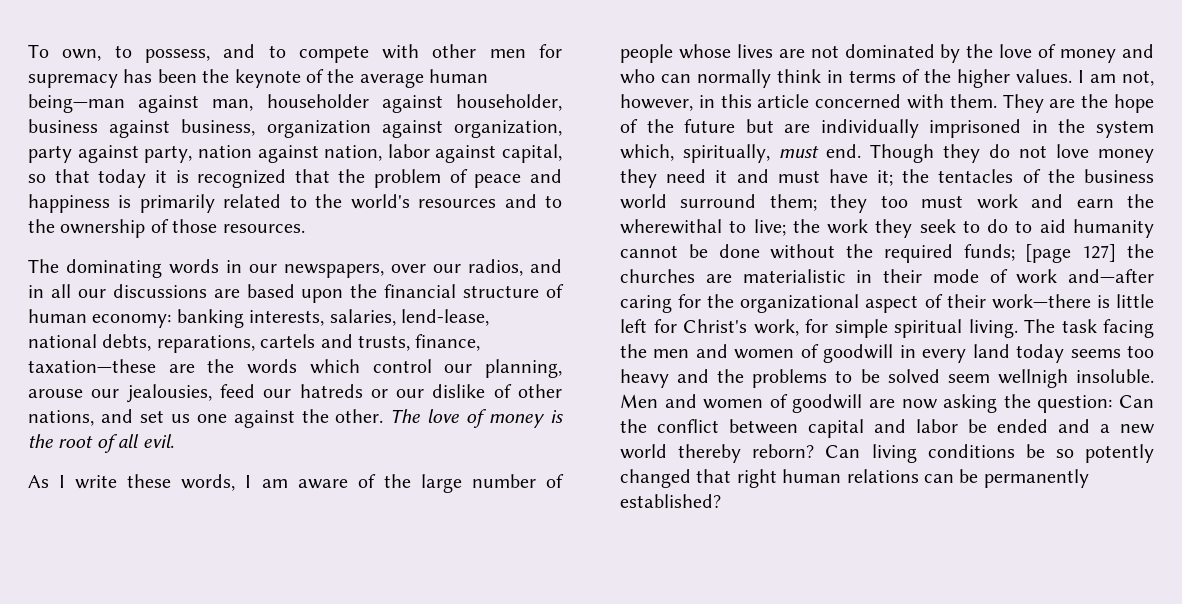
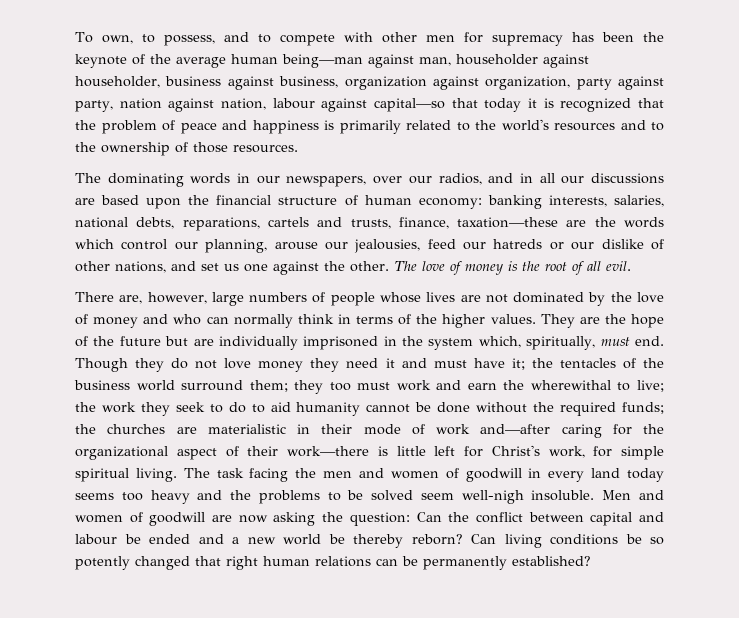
[387,144,562,163] [28,174,46,183] labor against capital, so -> [272,98,445,112] labour against capital—so
[401,309,489,326] lend-lease, -> (664, 201) none
[28,474,536,493] As I write these words, I am aware of the large number -> [75,292,308,306] There are, however, large numbers
[1078,70,1154,86] [620,94,997,111] I am not, however, in this article concerned with them. -> (536, 319) none
[1025,244,1117,263] [page 127] -> (664, 408) none
[997,369,1068,388] wellnigh -> [461,490,524,504] well-nigh
[916,419,958,433] labor -> [75,534,117,545] labour
(667, 451) none -> [328,534,345,544] be

